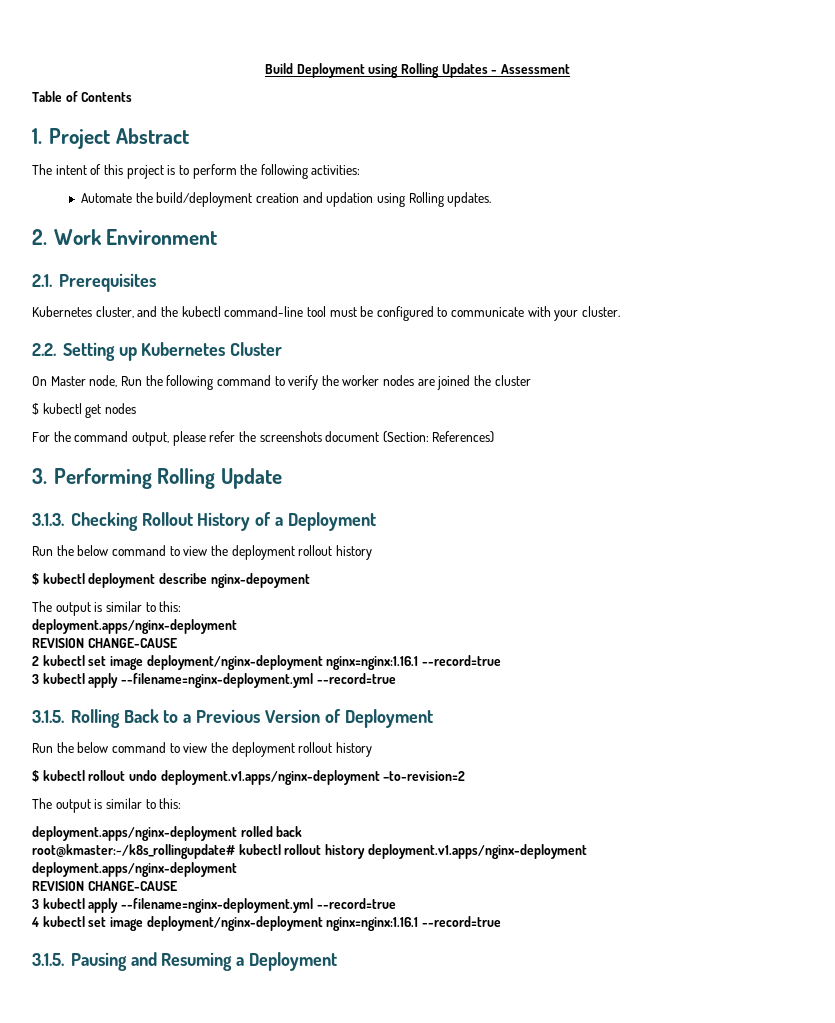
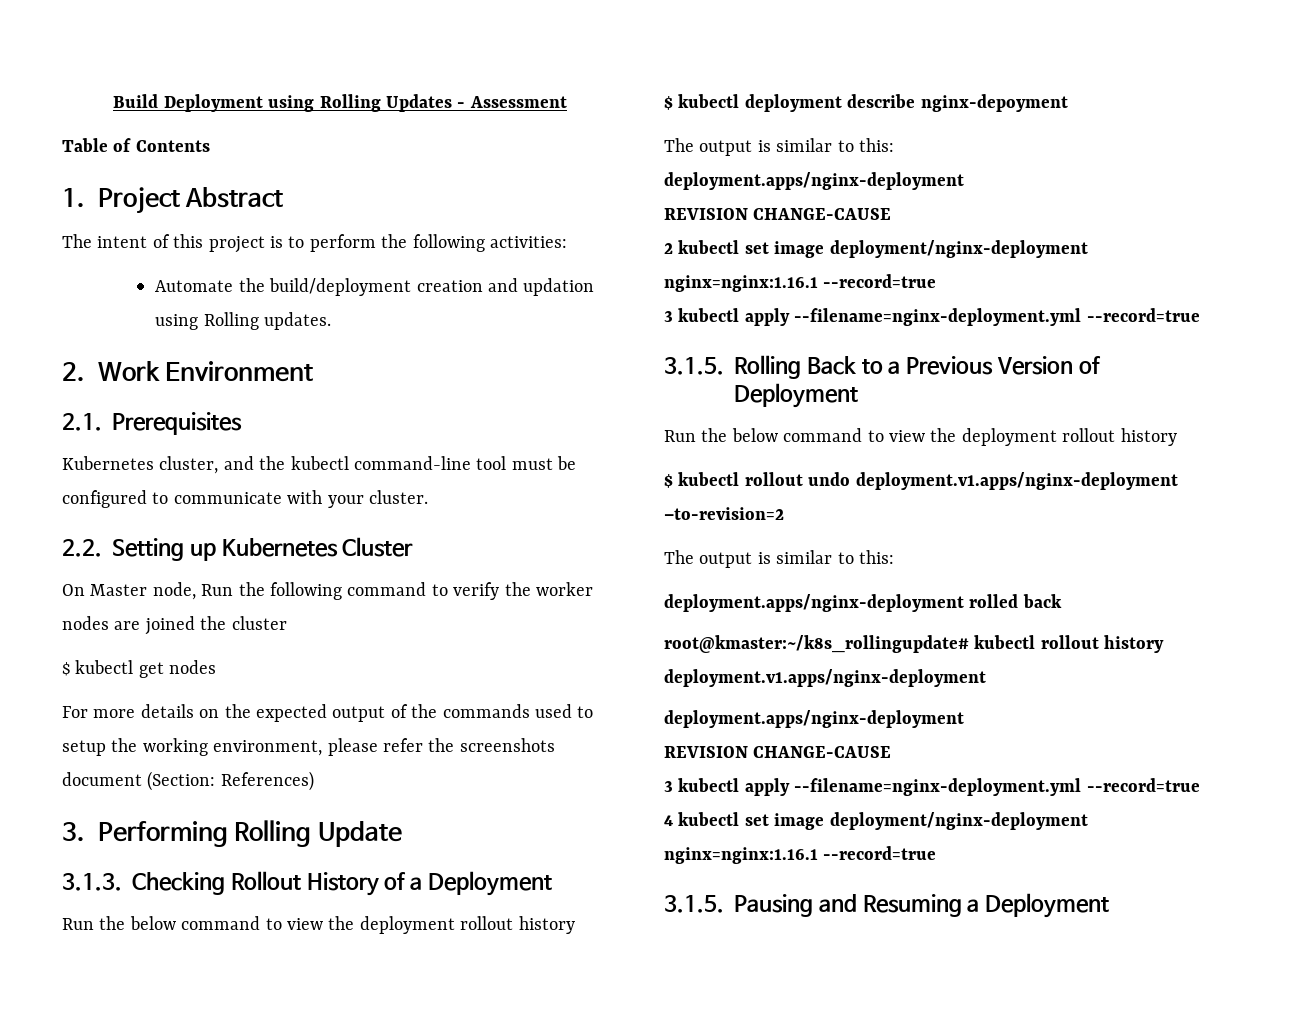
[53,431,169,446] the command output, -> [93,704,594,722] [62,738,323,756] more details on the expected output of the commands used to setup the working environment,

